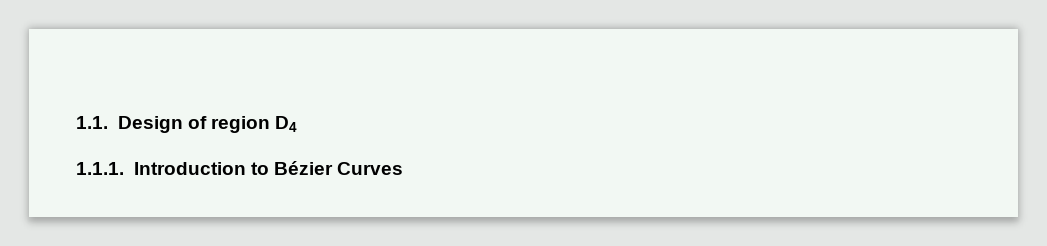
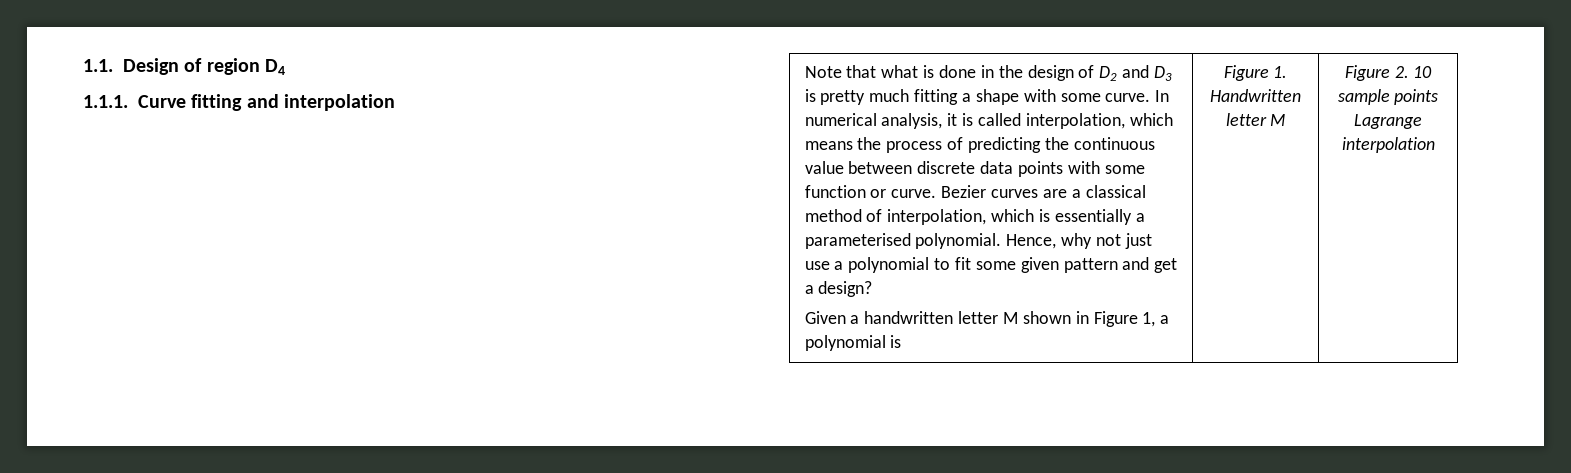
[133,161,403,175] Introduction to Bézier Curves -> [138,94,396,111] [804,65,1173,81] [804,89,1170,105] [804,113,1173,129] [804,137,1155,153] [804,161,1145,177] [804,185,1146,198] [804,209,1145,225] [804,233,1152,249] [804,257,1178,273] [804,281,873,297] [804,311,1170,327] [804,335,902,351] [1223,65,1288,81] [1210,89,1301,102] [1225,113,1286,126] [1344,65,1433,81] [1337,89,1439,105] [1354,114,1422,129] [1341,137,1435,153] Curve fitting and interpolation // Note that what is done in the design of D2 and D3 is pretty much fitting a shape with some curve. In numerical analysis, it is called interpolation, which means the process of predicting the continuous value between discrete data points with some function or curve. Bezier curves are a classical method of interpolation, which is essentially a parameterised polynomial. Hence, why not just use a polynomial to fit some given pattern and get a design? // Given a handwritten letter M shown in Figure 1, a polynomial is | Figure 1. Handwritten letter M | Figure 2. 10 sample points Lagrange interpolation

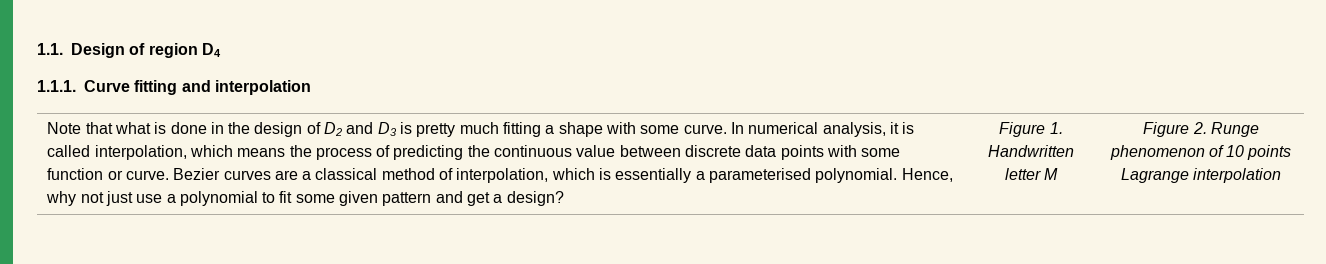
[804,311,1170,327] [804,335,902,351] // Given a handwritten letter M shown in Figure 1, a polynomial is -> (564, 198) none
[1413,66,1433,78] [1337,89,1390,105] 10 sample -> [1210,122,1259,137] [1109,145,1245,160] Runge phenomenon of 10

